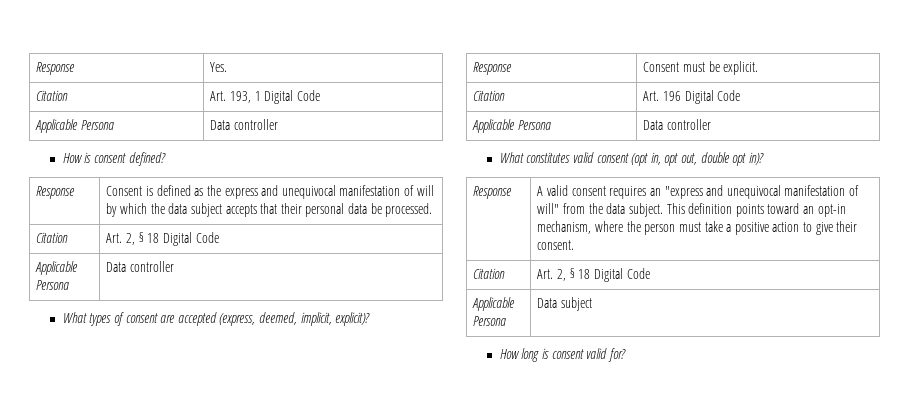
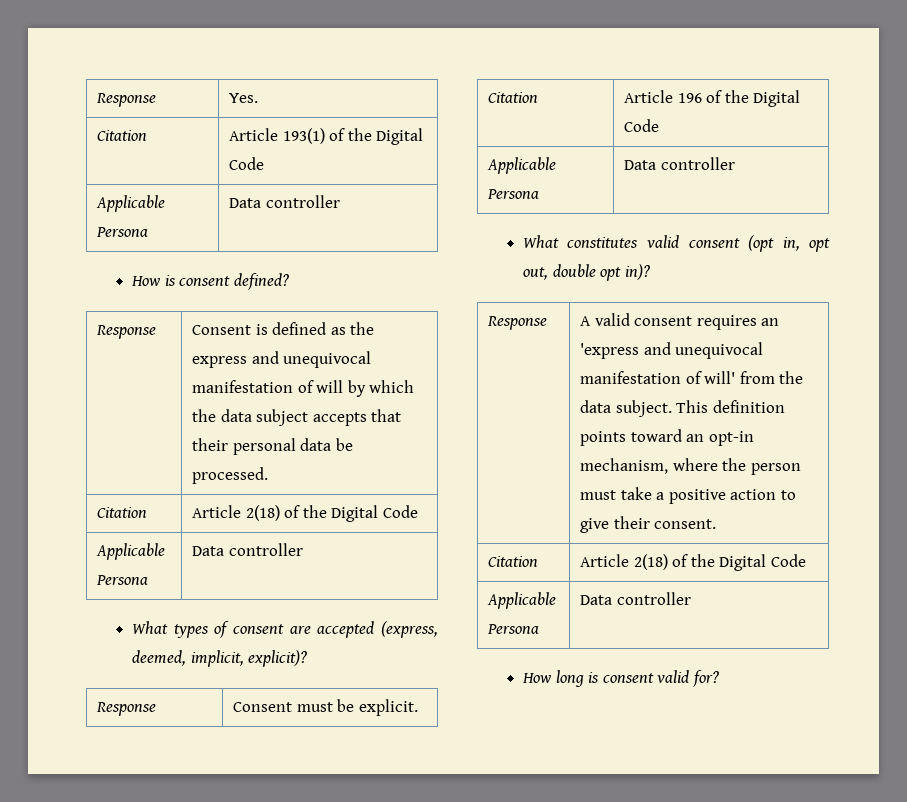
[210,91,261,103] Art. 193, 1 -> [229,128,372,144] Article 193(1) of the
[106,232,160,245] Art. 2, § 18 -> [192,505,327,521] Article 2(18) of the
[643,91,681,101] Art. 196 -> [624,90,749,103] Article 196 of the
[664,185,860,199] [537,203,560,214] "express and unequivocal manifestation of will" -> [580,342,764,359] [580,371,736,384] 'express and unequivocal manifestation of will'
[537,268,650,282] [472,297,516,311] [473,316,507,326] [537,297,592,311] Art. 2, § 18 Digital Code // Applicable Persona | Data subject -> [580,554,806,571] [487,592,557,609] [487,624,540,634] [580,592,691,605] Article 2(18) of the Digital Code // Applicable Persona | Data controller

